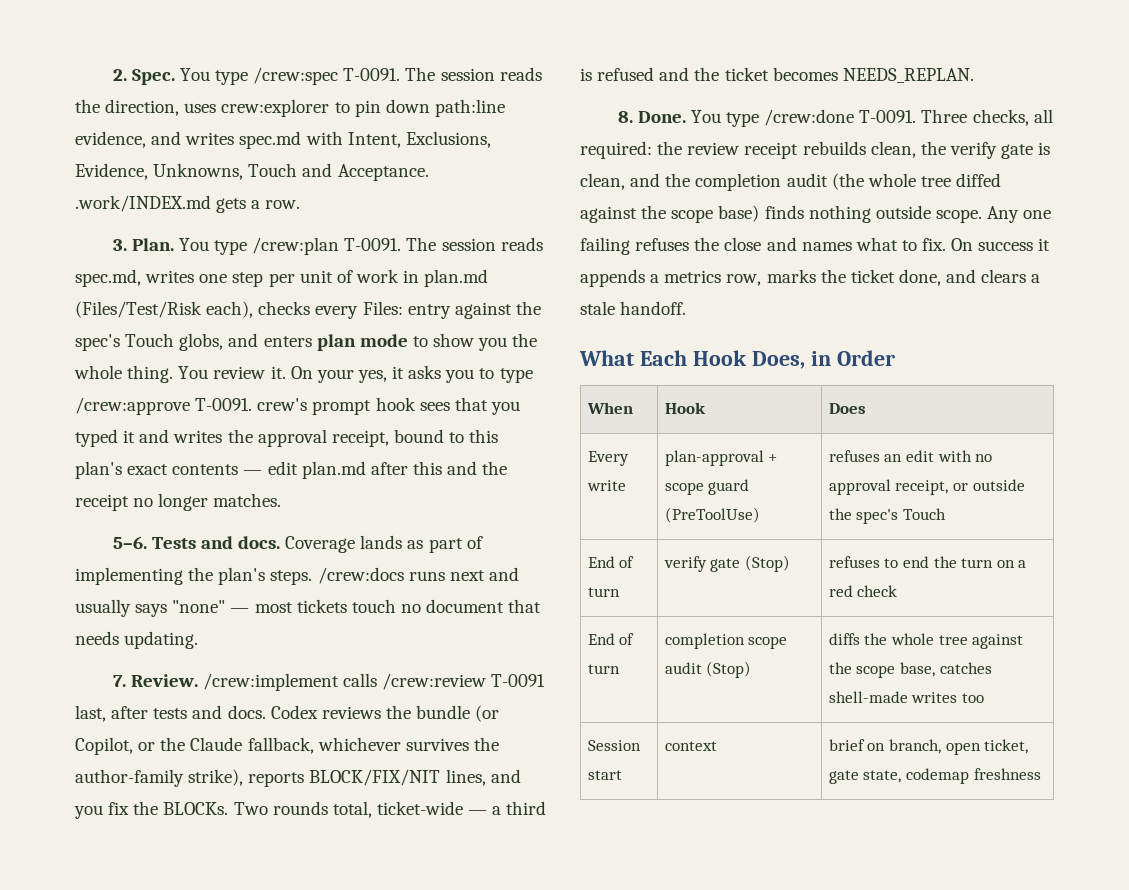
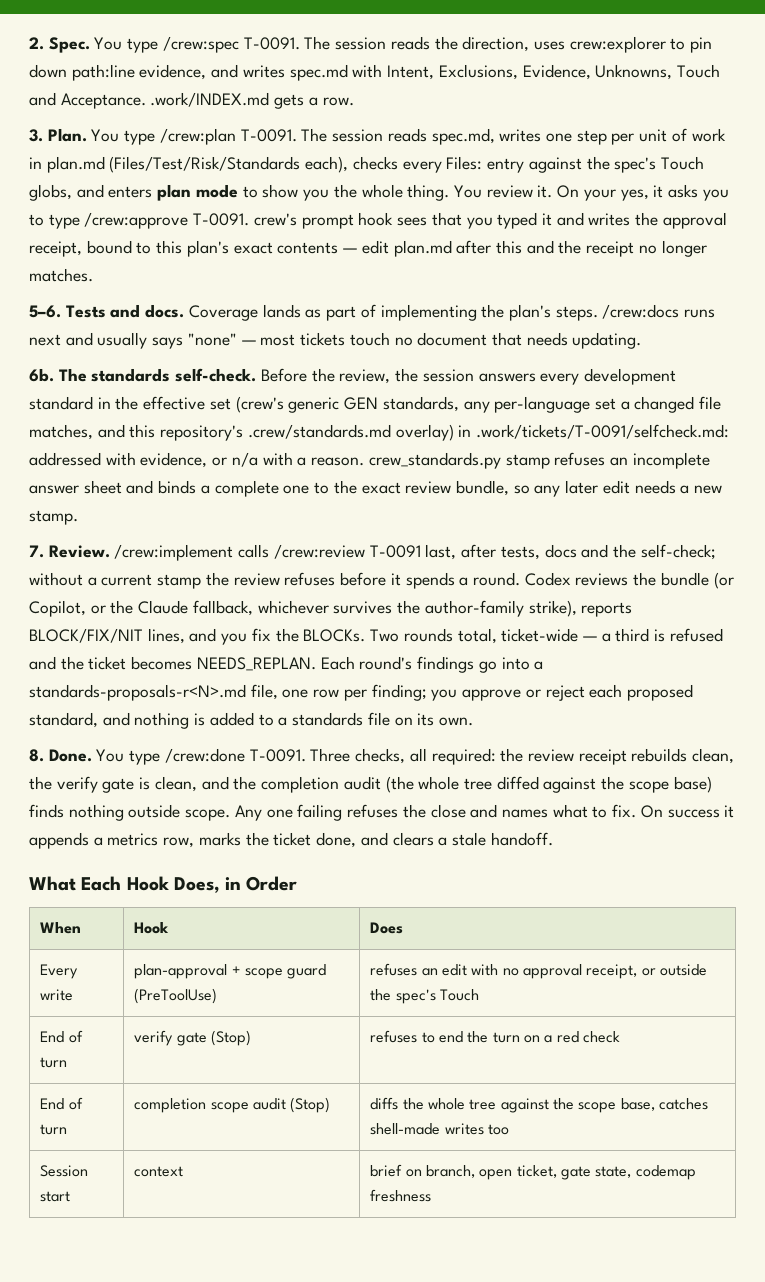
[75,301,202,318] (Files/Test/Risk -> [109,156,301,173] (Files/Test/Risk/Standards
(199, 640) none -> [29,368,676,385] [29,396,722,413] [29,424,730,441] [29,452,710,469] [29,480,723,497] [29,510,78,525] // 6b. The standards self-check. Before the review, the session answers every development standard in the effective set (crew's generic GEN standards, any per-language set a changed file matches, and this repository's .crew/standards.md overlay) in .work/tickets/T-0091/selfcheck.md: addressed with evidence, or n/a with a reason. crew_standards.py stamp refuses an incomplete answer sheet and binds a complete one to the exact review bundle, so any later edit needs a new stamp.
[153,705,266,719] tests and docs. -> [500,544,716,560] [29,572,520,589] tests, docs and the self-check; without a current stamp the review refuses before it spends a round.
(974, 75) none -> [320,656,544,673] [29,684,693,701] [29,712,473,729] Each round's findings go into a standards-proposals-r<N>.md file, one row per finding; you approve or reject each proposed standard, and nothing is added to a standards file on its own.

